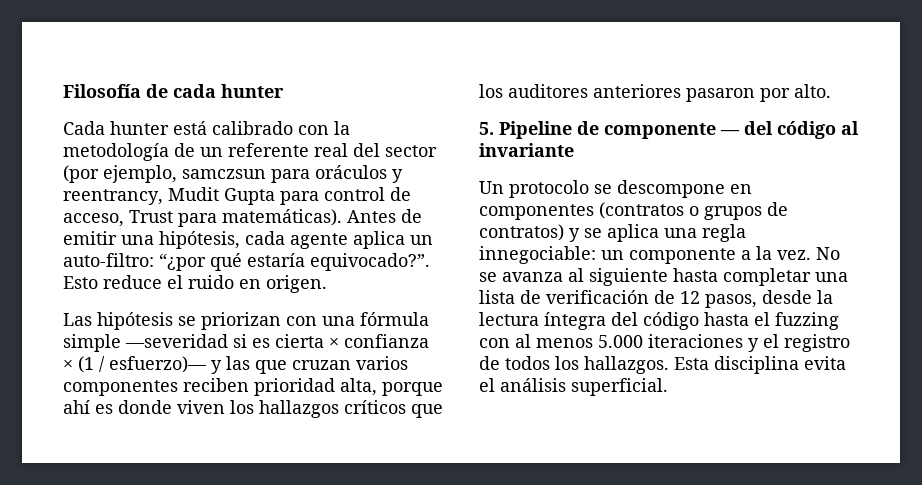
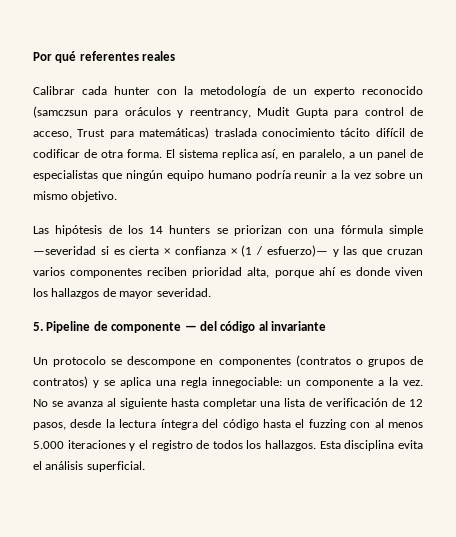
[63,84,284,98] [63,121,293,135] Filosofía de cada hunter // Cada hunter está calibrado -> [33,51,176,63] [33,86,150,95] Por qué referentes reales // Calibrar cada hunter
[228,143,437,157] [63,165,266,183] referente real del sector (por ejemplo, samczsun -> [314,86,423,97] [33,106,88,118] experto reconocido (samczsun
[222,209,422,226] [63,231,433,249] [63,253,430,271] [63,275,327,293] [63,312,173,330] matemáticas). Antes de emitir una hipótesis, cada agente aplica un auto-filtro: “¿por qué estaría equivocado?”. Esto reduce el ruido en origen. // Las hipótesis -> [139,127,423,139] [33,149,423,160] [33,170,424,181] [33,191,118,202] [33,225,211,236] matemáticas) traslada conocimiento tácito difícil de codificar de otra forma. El sistema replica así, en paralelo, a un panel de especialistas que ningún equipo humano podría reunir a la vez sobre un mismo objetivo. // Las hipótesis de los 14 hunters
[344,400,443,418] [479,84,831,102] críticos que los auditores anteriores pasaron por alto. -> [102,288,211,299] de mayor severidad.

